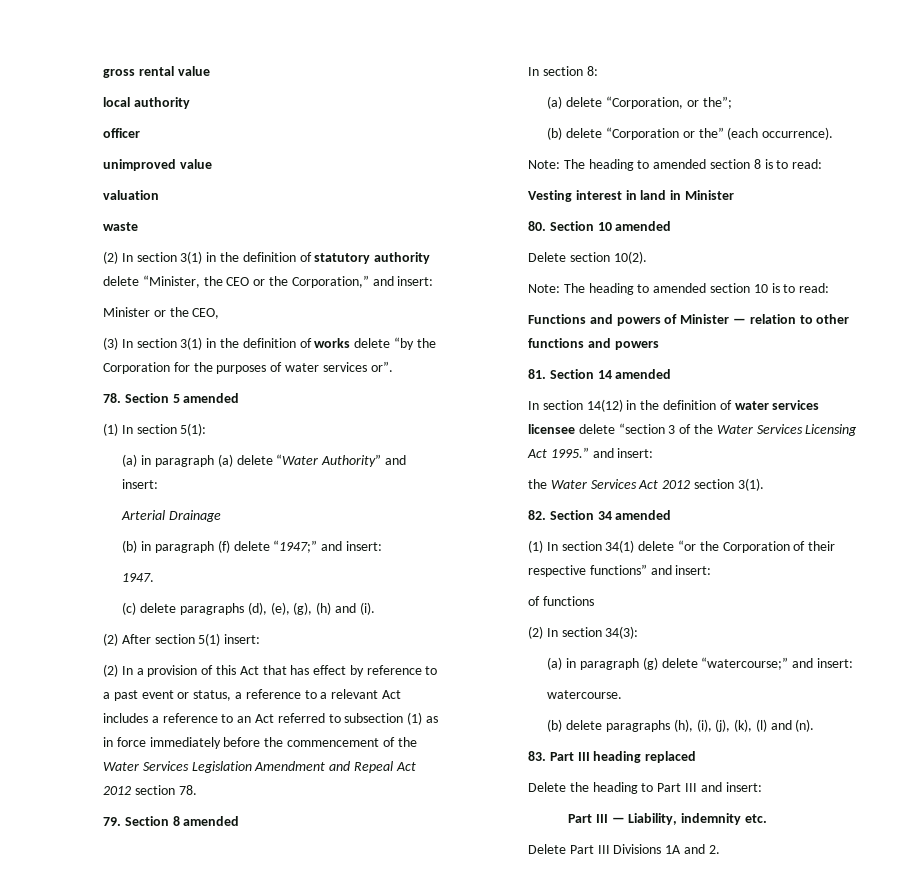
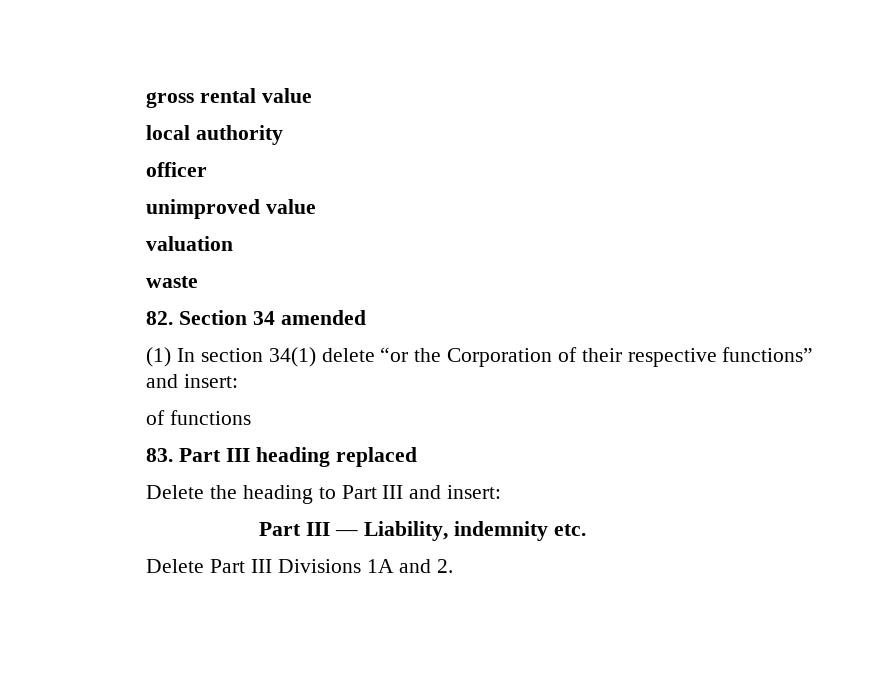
[103,251,431,264] [103,275,434,288] [103,307,220,319] [103,337,436,350] [103,361,393,374] [103,393,240,403] [103,423,207,436] [122,454,406,467] [122,479,159,489] [121,510,222,522] [122,540,382,553] [122,573,155,582] [122,602,375,615] [103,633,261,646] [103,664,438,677] [103,689,401,701] [103,712,438,725] [103,737,417,749] [103,761,416,773] [103,785,197,795] [103,816,240,826] [528,66,598,76] [547,96,732,109] [547,127,834,140] [528,159,823,171] [528,190,734,202] [528,221,672,231] [528,251,647,264] [528,283,830,295] [528,314,850,326] [528,338,659,350] [528,369,672,379] [528,399,820,412] [528,423,858,436] [527,447,654,458] [528,478,764,491] // (2) In section 3(1) in the definition of statutory authority delete “Minister, the CEO or the Corporation,” and insert: // Minister or the CEO, // (3) In section 3(1) in the definition of works delete “by the Corporation for the purposes of water services or”. // 78. Section 5 amended // (1) In section 5(1): // (a) in paragraph (a) delete “Water Authority” and insert: // Arterial Drainage // (b) in paragraph (f) delete “1947;” and insert: // 1947. // (c) delete paragraphs (d), (e), (g), (h) and (i). // (2) After section 5(1) insert: // (2) In a provision of this Act that has effect by reference to a past event or status, a reference to a relevant Act includes a reference to an Act referred to subsection (1) as in force immediately before the commencement of the Water Services Legislation Amendment and Repeal Act 2012 section 78. // 79. Section 8 amended // In section 8: // (a) delete “Corporation, or the”; // (b) delete “Corporation or the” (each occurrence). // Note: The heading to amended section 8 is to read: // Vesting interest in land in Minister // 80. Section 10 amended // Delete section 10(2). // Note: The heading to amended section 10 is to read: // Functions and powers of Minister — relation to other functions and powers // 81. Section 14 amended // In section 14(12) in the definition of water services licensee delete “section 3 of the Water Services Licensing Act 1995.” and insert: // the Water Services Act 2012 section 3(1). -> (199, 282) none
[528,626,639,639] [547,657,853,670] [547,690,623,699] [547,719,815,732] // (2) In section 34(3): // (a) in paragraph (g) delete “watercourse;” and insert: // watercourse. // (b) delete paragraphs (h), (i), (j), (k), (l) and (n). -> (252, 417) none

